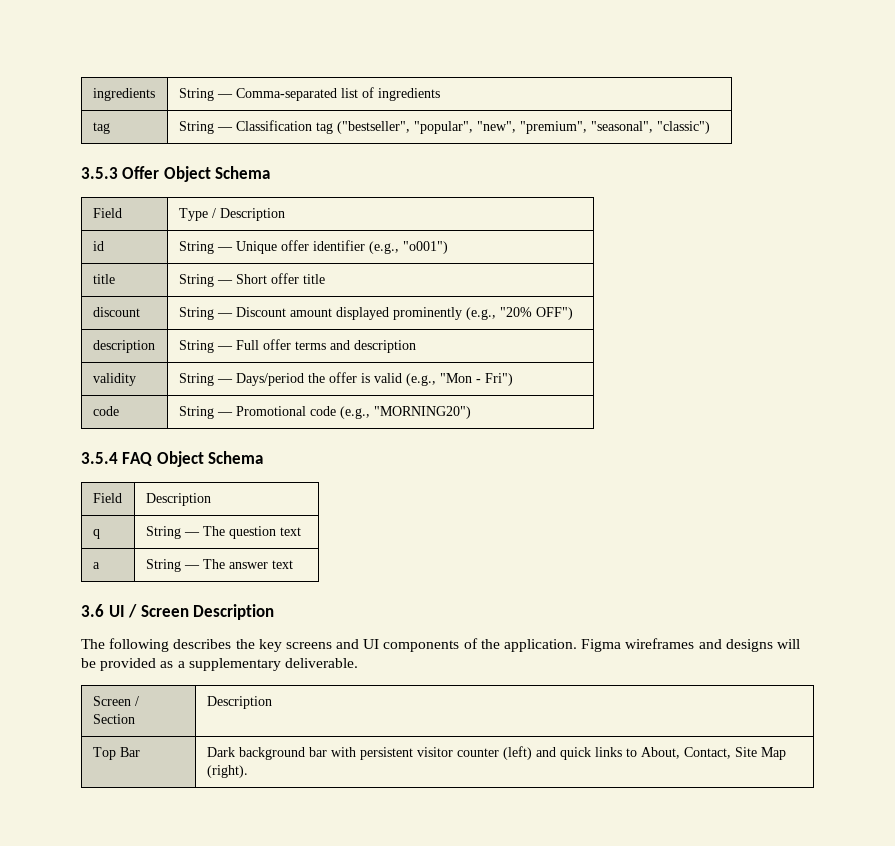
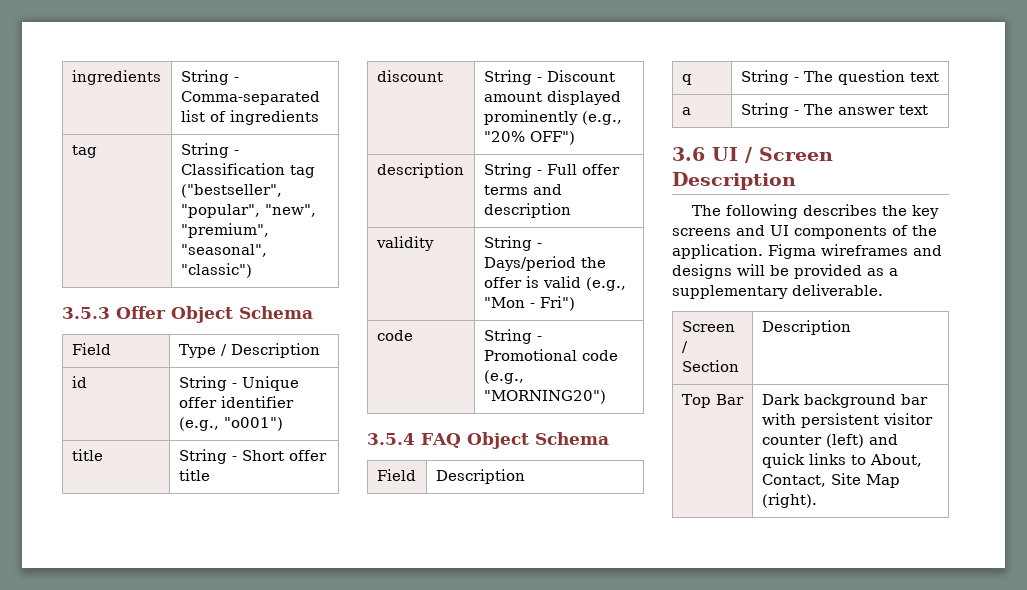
[216,94,233,98] — -> [233,77,239,82] -
[216,127,233,131] — -> [233,150,239,155] -
[216,247,233,251] — -> [231,383,237,388] -
[216,280,233,284] — -> [231,456,237,461] -
[216,313,233,317] — -> [536,77,542,82] -
[216,346,233,350] — -> [536,170,542,175] -
[216,379,233,383] — -> [536,243,542,248] -
[216,412,233,416] — -> [536,336,542,341] -
[183,532,200,536] — -> [793,77,799,82] -
[183,565,200,569] — -> [793,110,799,115] -

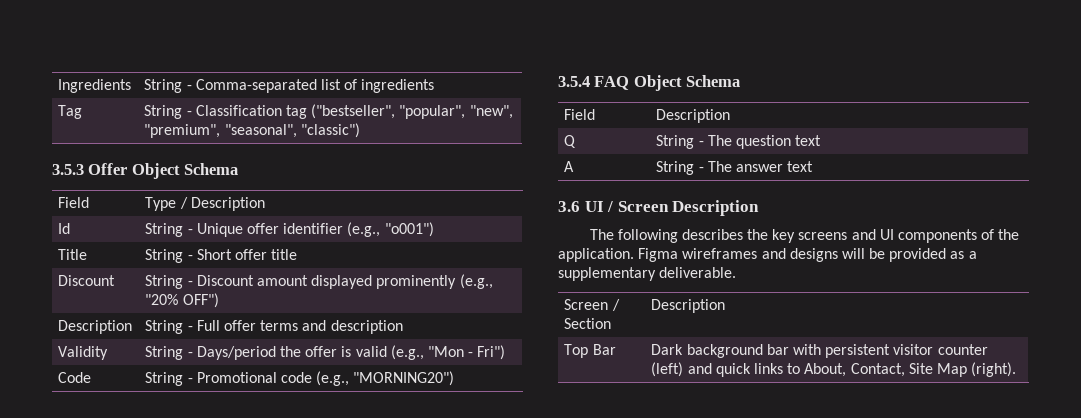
[71,70,161,85] ingredients -> [58,79,132,93] Ingredients
[71,145,97,158] tag -> [58,105,83,119] Tag
[71,376,87,388] id -> [58,223,71,234] Id
[71,449,103,461] title -> [58,249,88,260] Title
[376,70,443,82] discount -> [58,275,116,286] Discount
[376,163,464,178] description -> [58,320,133,334] Description
[375,236,434,251] validity -> [58,346,109,360] Validity
[376,330,413,341] code -> [58,372,92,383] Code
[681,74,692,85] q -> [564,135,577,148] Q
[681,107,691,115] a -> [564,161,575,172] A

